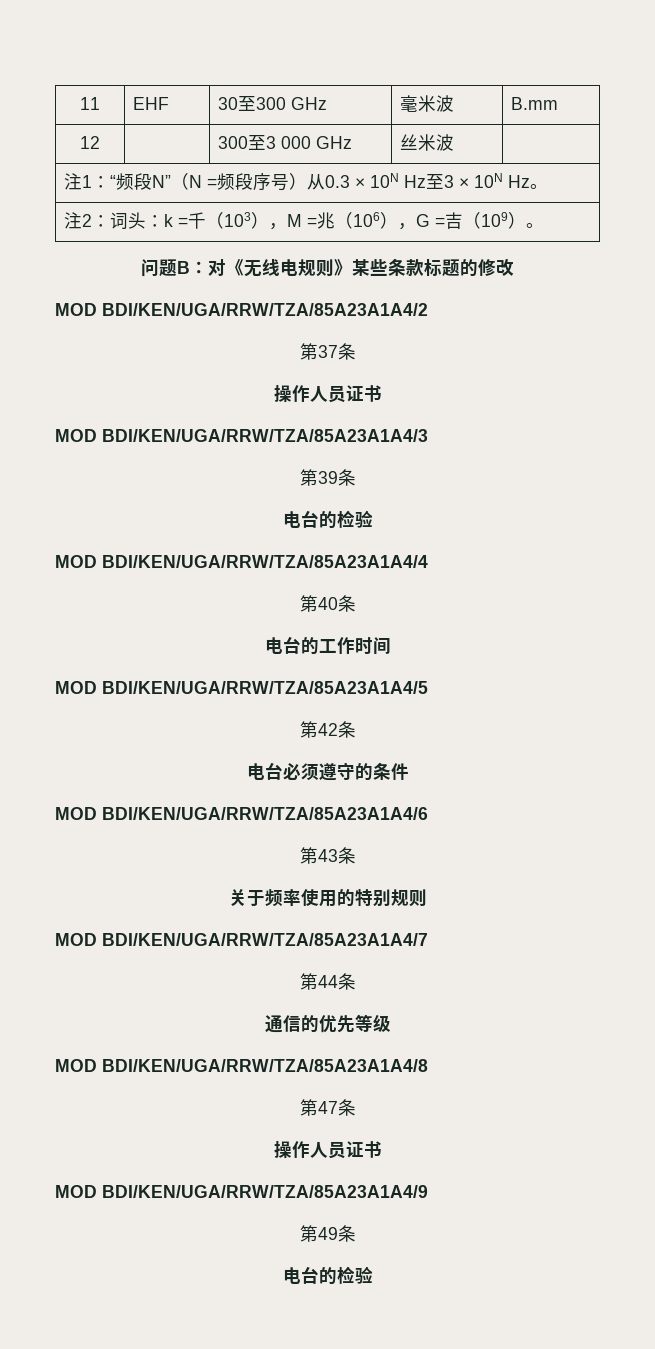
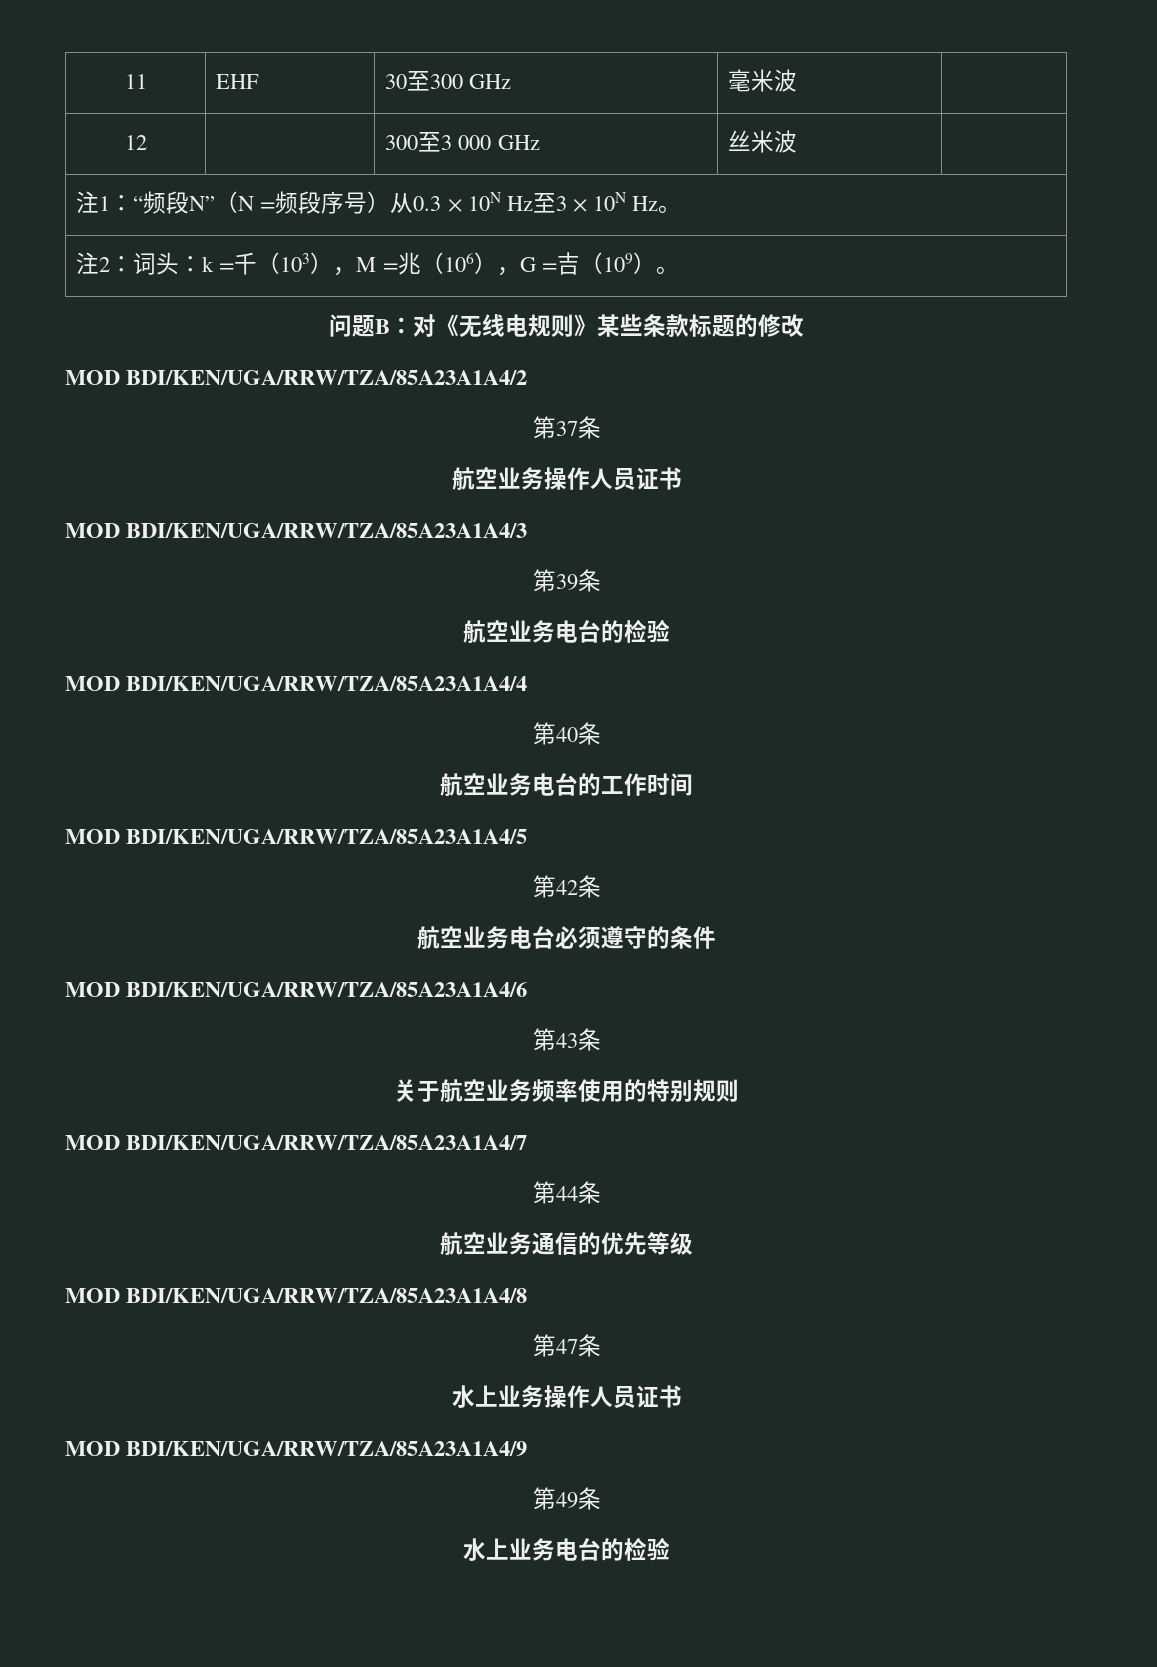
[511,97,559,110] B.mm -> (798, 80) none
(356, 351) none -> [451,467,544,490] 航空业务
(356, 477) none -> [463,620,555,643] 航空业务
(356, 603) none -> [440,773,532,796] 航空业务
(356, 729) none -> [417,926,509,949] 航空业务
(265, 898) none -> [440,1079,532,1102] 航空业务
(356, 981) none -> [440,1232,532,1255] 航空业务
(356, 1107) none -> [451,1385,544,1408] 水上业务
(356, 1233) none -> [463,1538,555,1561] 水上业务

